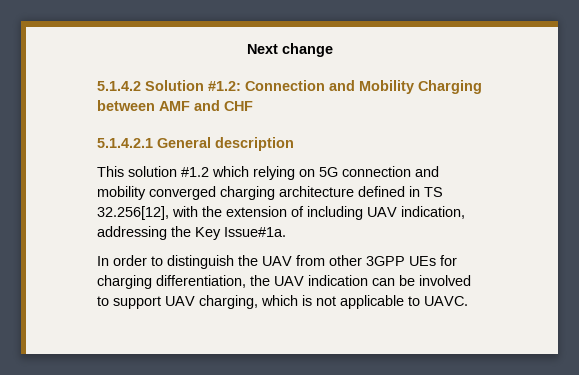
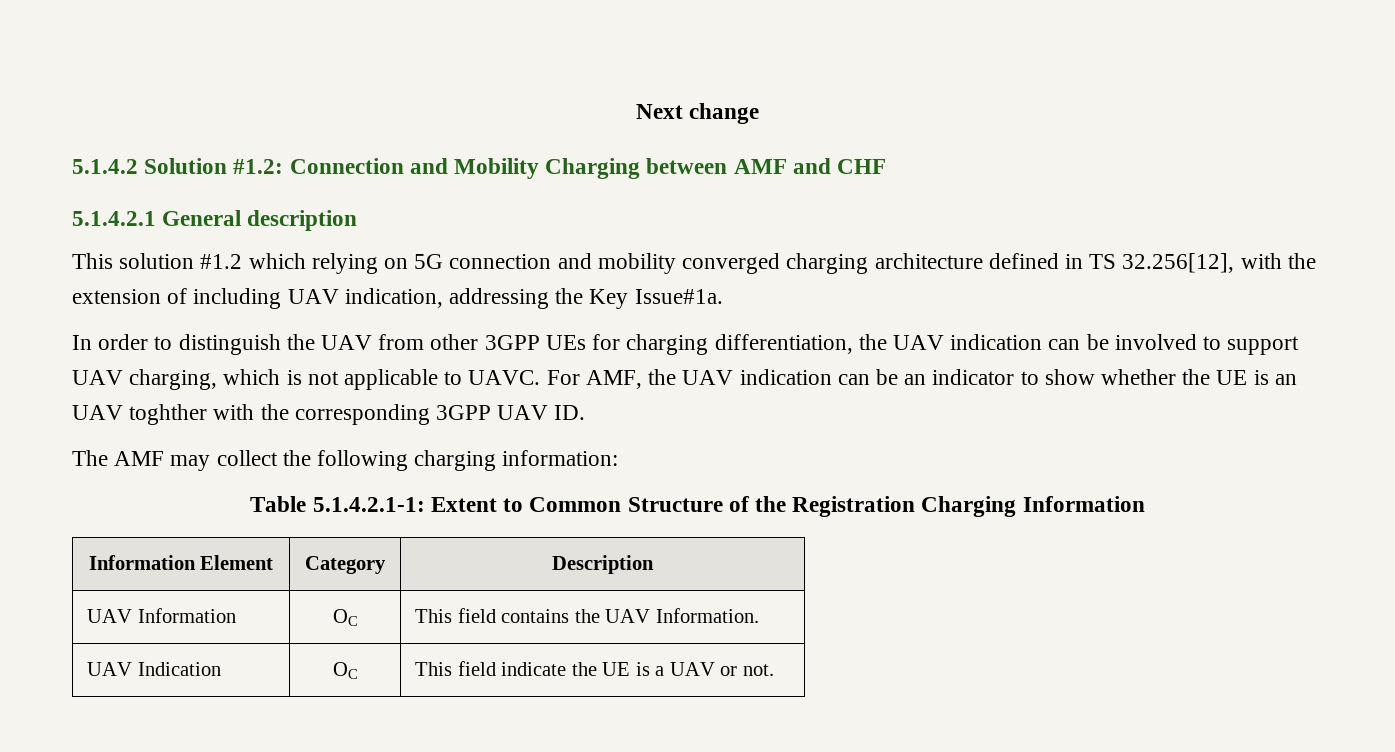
(468, 301) none -> [546,369,1297,389] [72,404,586,425] [72,450,619,471] [250,496,1145,517] [88,555,274,570] [305,556,386,574] [552,555,654,574] [87,608,236,623] [332,609,358,626] [415,608,759,623] [87,662,221,676] [332,662,358,679] [415,661,774,676] For AMF, the UAV indication can be an indicator to show whether the UE is an UAV toghther with the corresponding 3GPP UAV ID. // The AMF may collect the following charging information: // Table 5.1.4.2.1-1: Extent to Common Structure of the Registration Charging Information // Information Element | Category | Description // UAV Information | OC | This field contains the UAV Information. // UAV Indication | OC | This field indicate the UE is a UAV or not.

